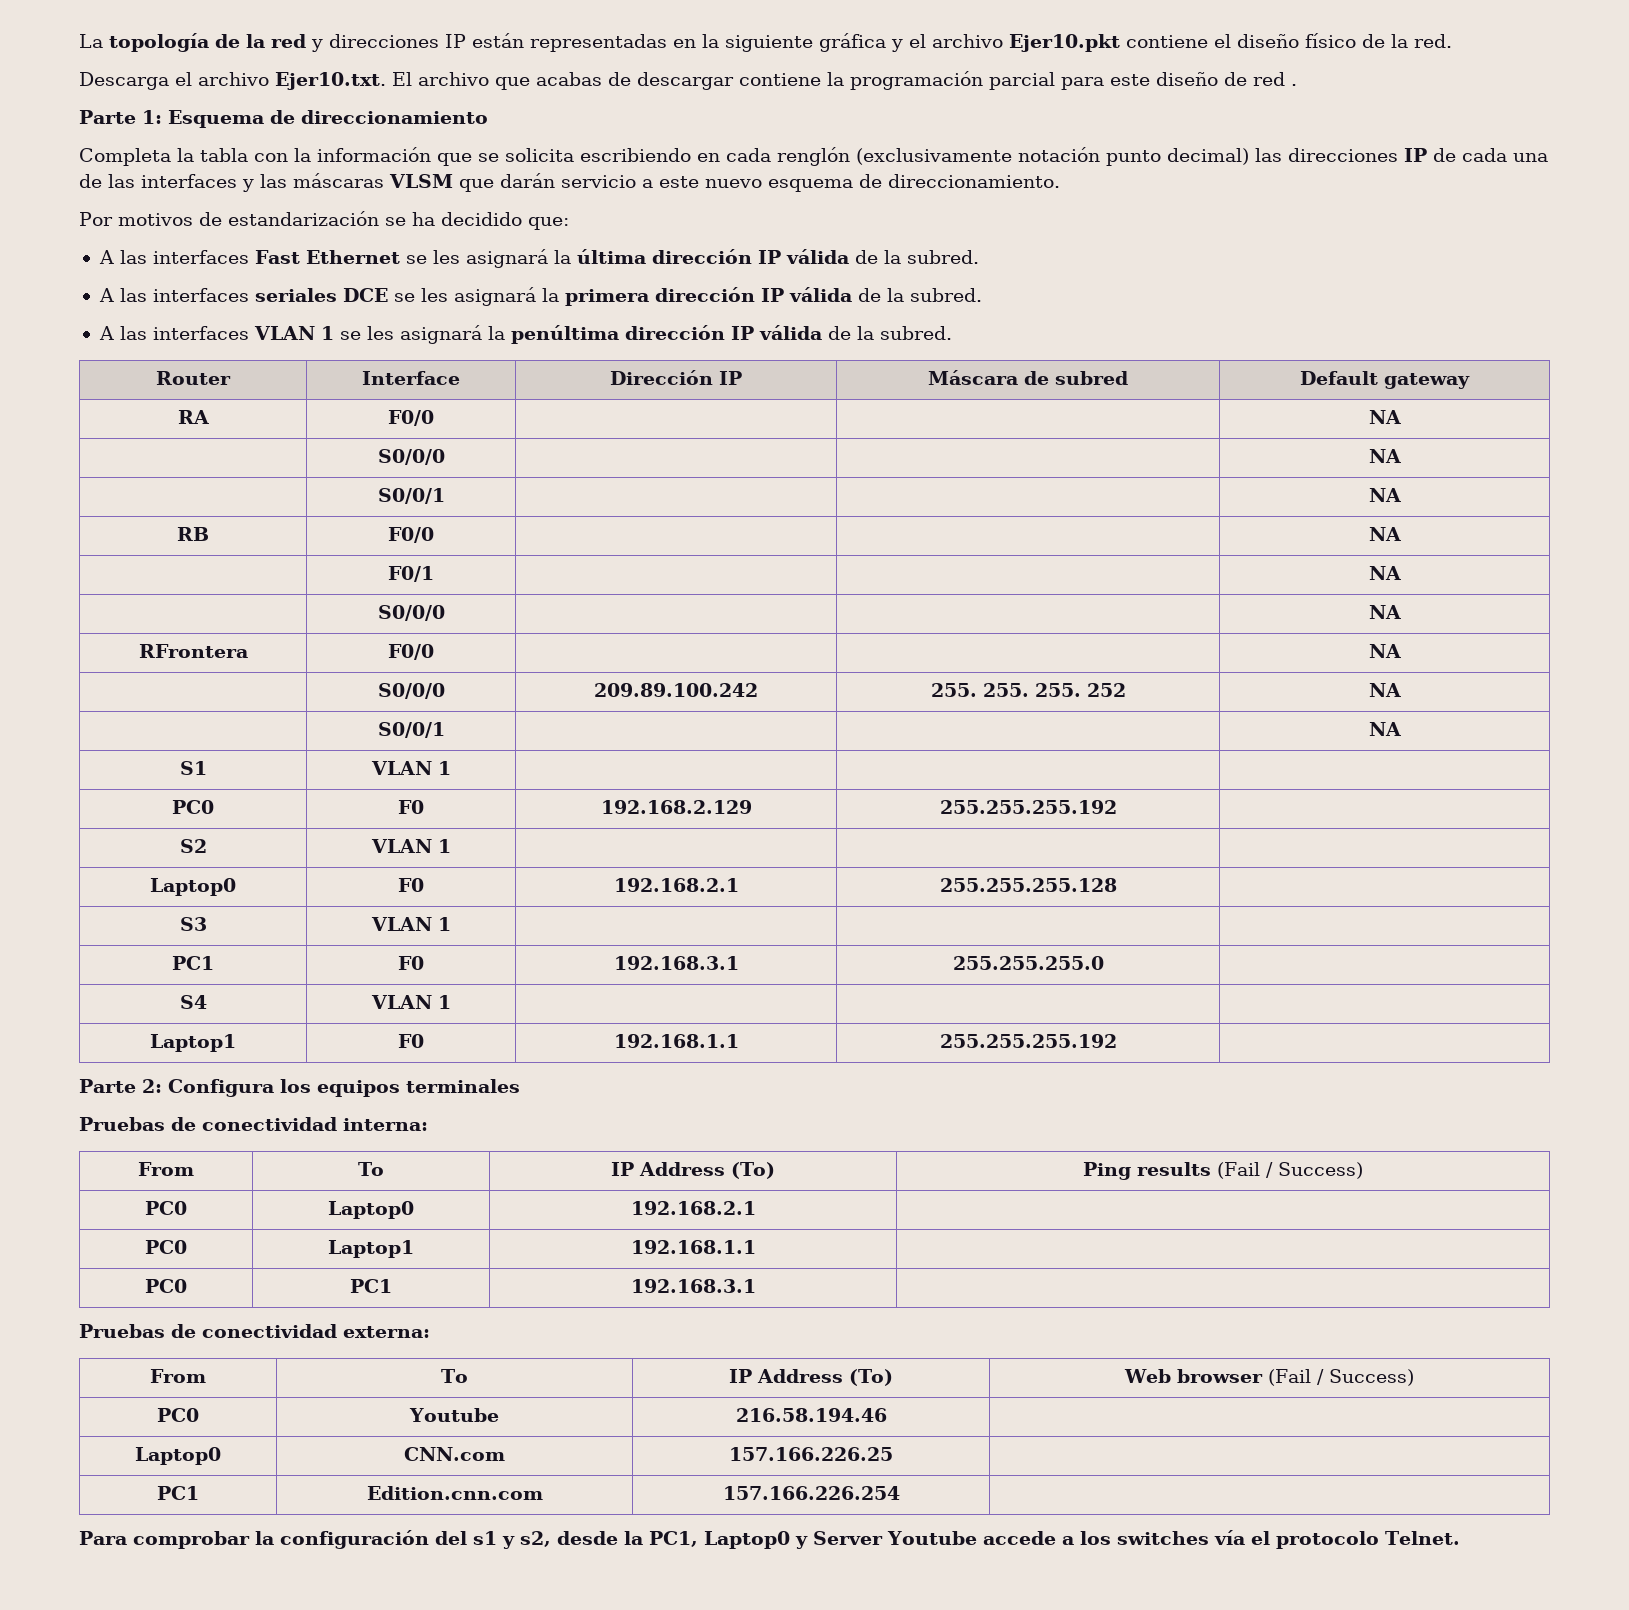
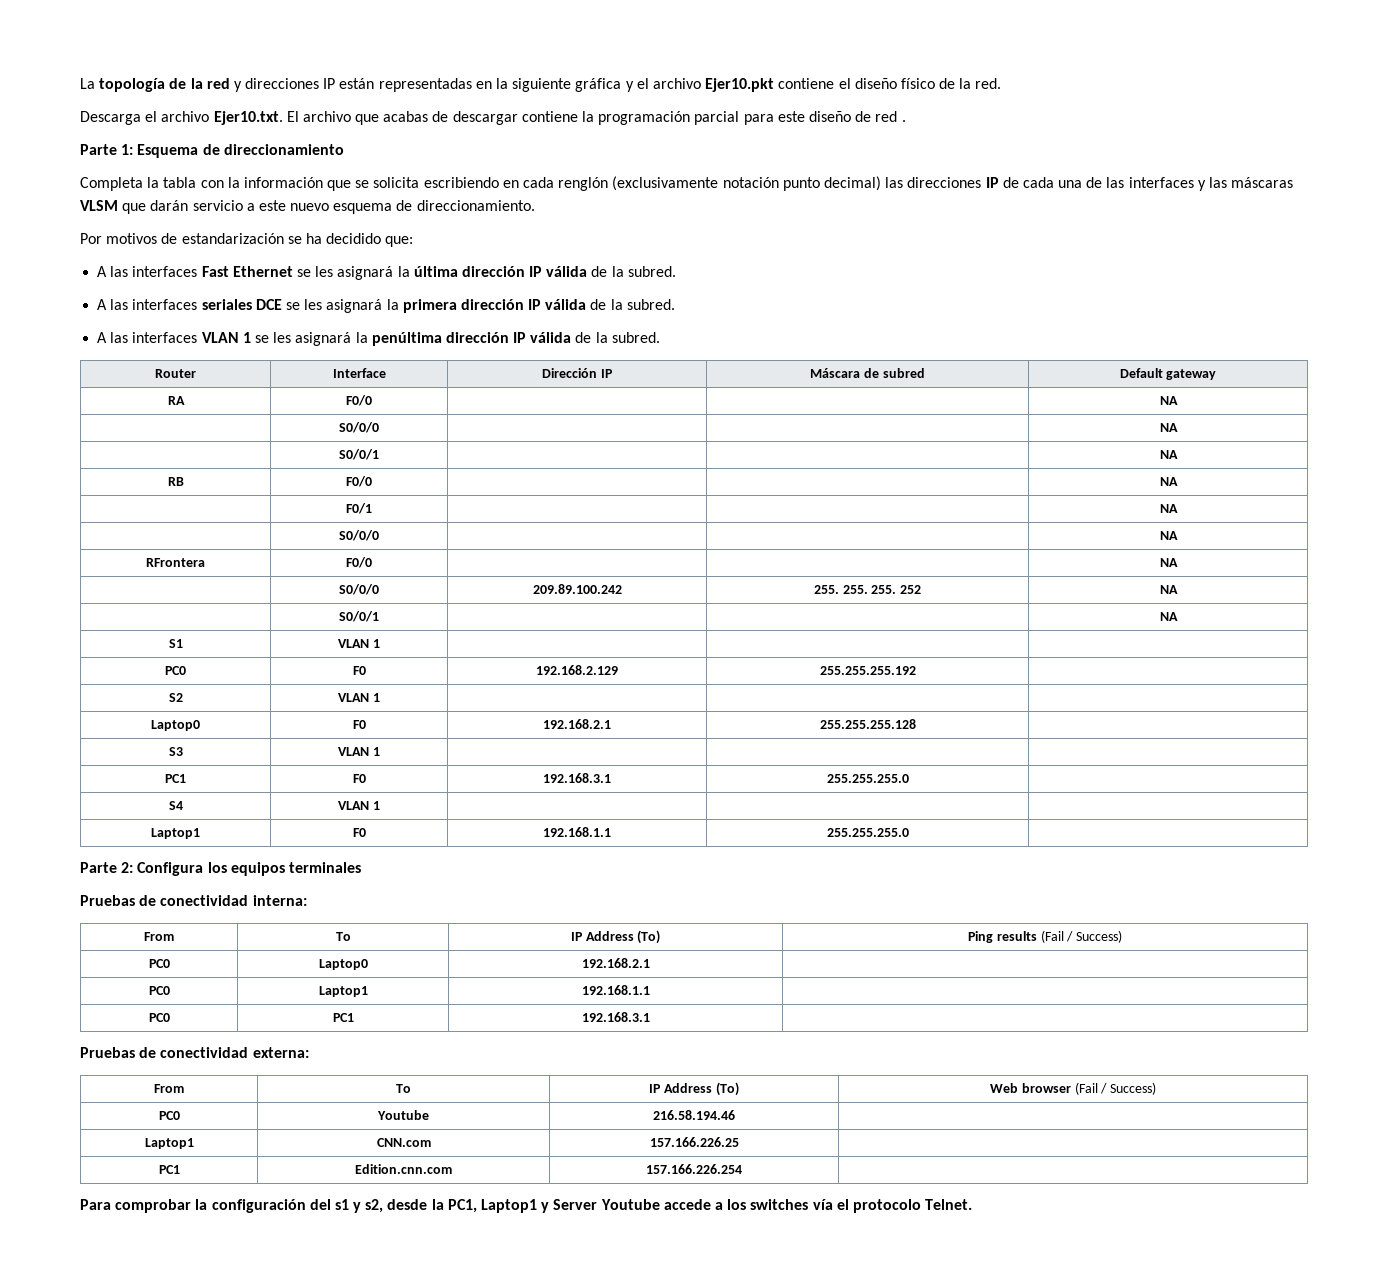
[939,1034,1117,1048] 255.255.255.192 -> [826,828,909,837] 255.255.255.0
[135,1447,221,1465] Laptop0 -> [144,1138,194,1149] Laptop1
[704,1531,790,1549] Laptop0 -> [481,1199,538,1213] Laptop1

